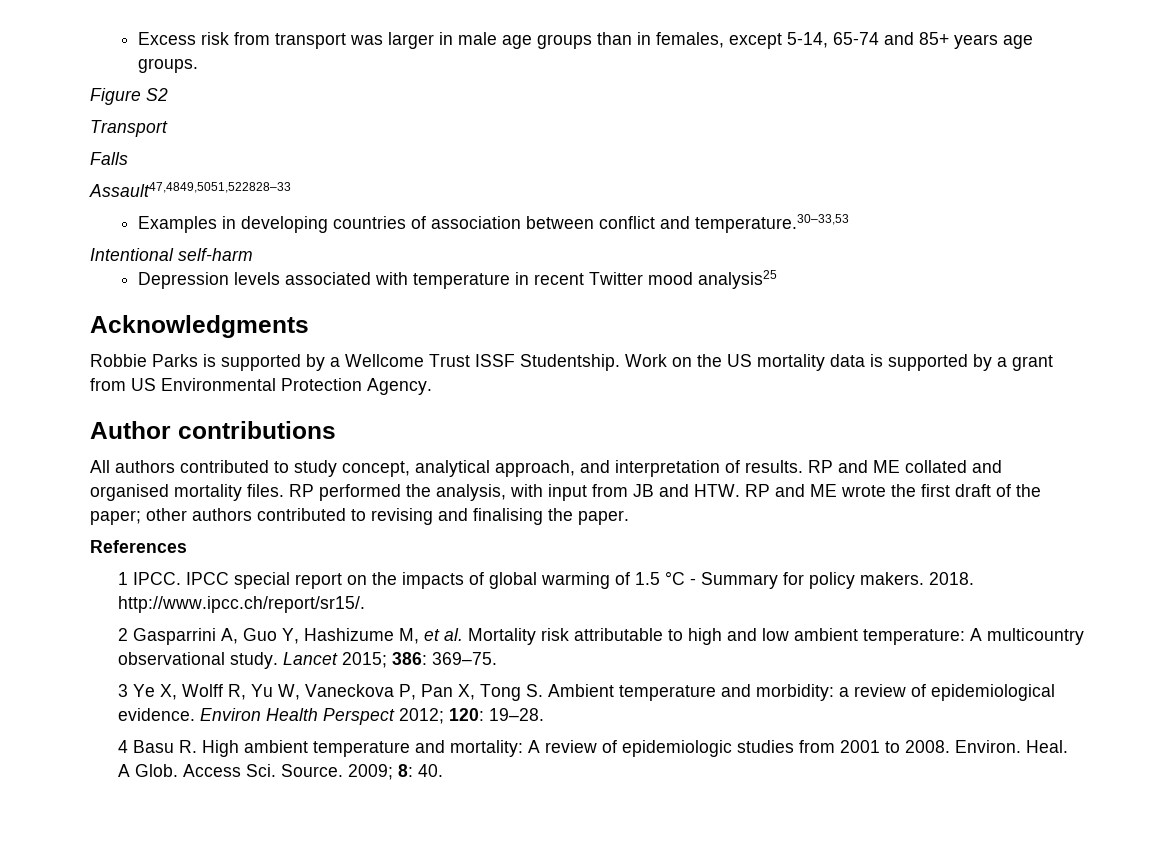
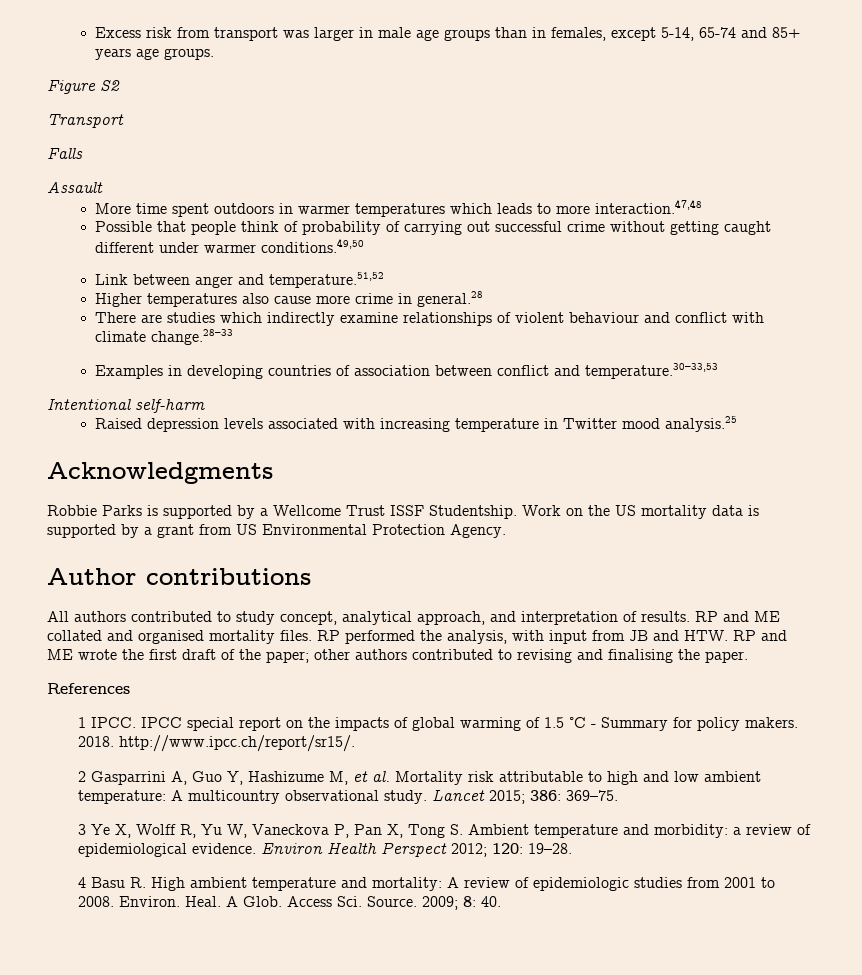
[89,182,291,197] Assault47,4849,5051,522828–33 -> [47,182,103,193] [95,199,703,217] [95,221,772,235] [95,238,365,253] [95,272,385,288] [95,291,484,307] [95,312,765,326] [95,329,234,345] Assault // More time spent outdoors in warmer temperatures which leads to more interaction.47,48 // Possible that people think of probability of carrying out successful crime without getting caught different under warmer conditions.49,50 // Link between anger and temperature.51,52 // Higher temperatures also cause more crime in general.28 // There are studies which indirectly examine relationships of violent behaviour and conflict with climate change.28–33
[137,272,229,289] Depression -> [95,418,220,432] Raised depression
(408, 278) none -> [380,418,451,432] increasing
[533,273,584,285] recent -> (559, 423) none
[697,270,777,289] analysis25 -> [665,416,738,432] analysis.25

